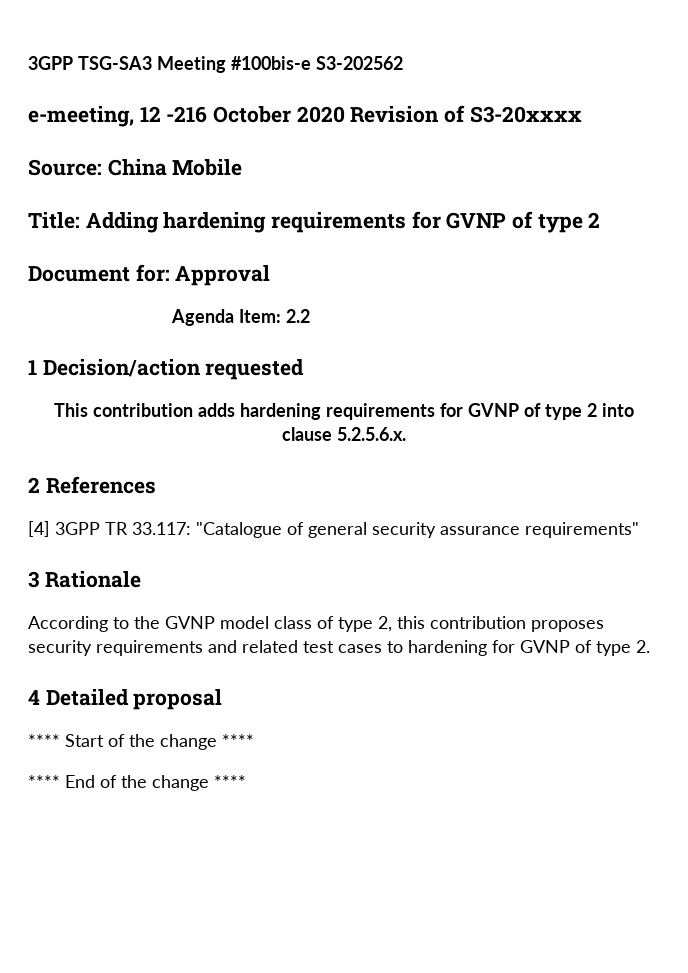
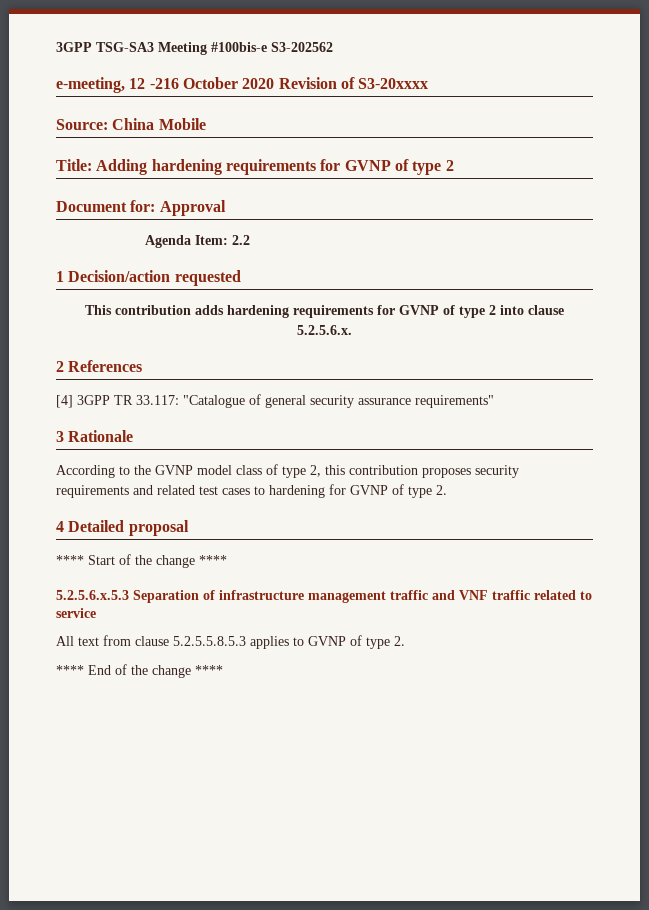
(254, 740) none -> [56,590,592,603] [56,608,96,618] [56,635,405,649] // 5.2.5.6.x.5.3 Separation of infrastructure management traffic and VNF traffic related to service // All text from clause 5.2.5.5.8.5.3 applies to GVNP of type 2.

